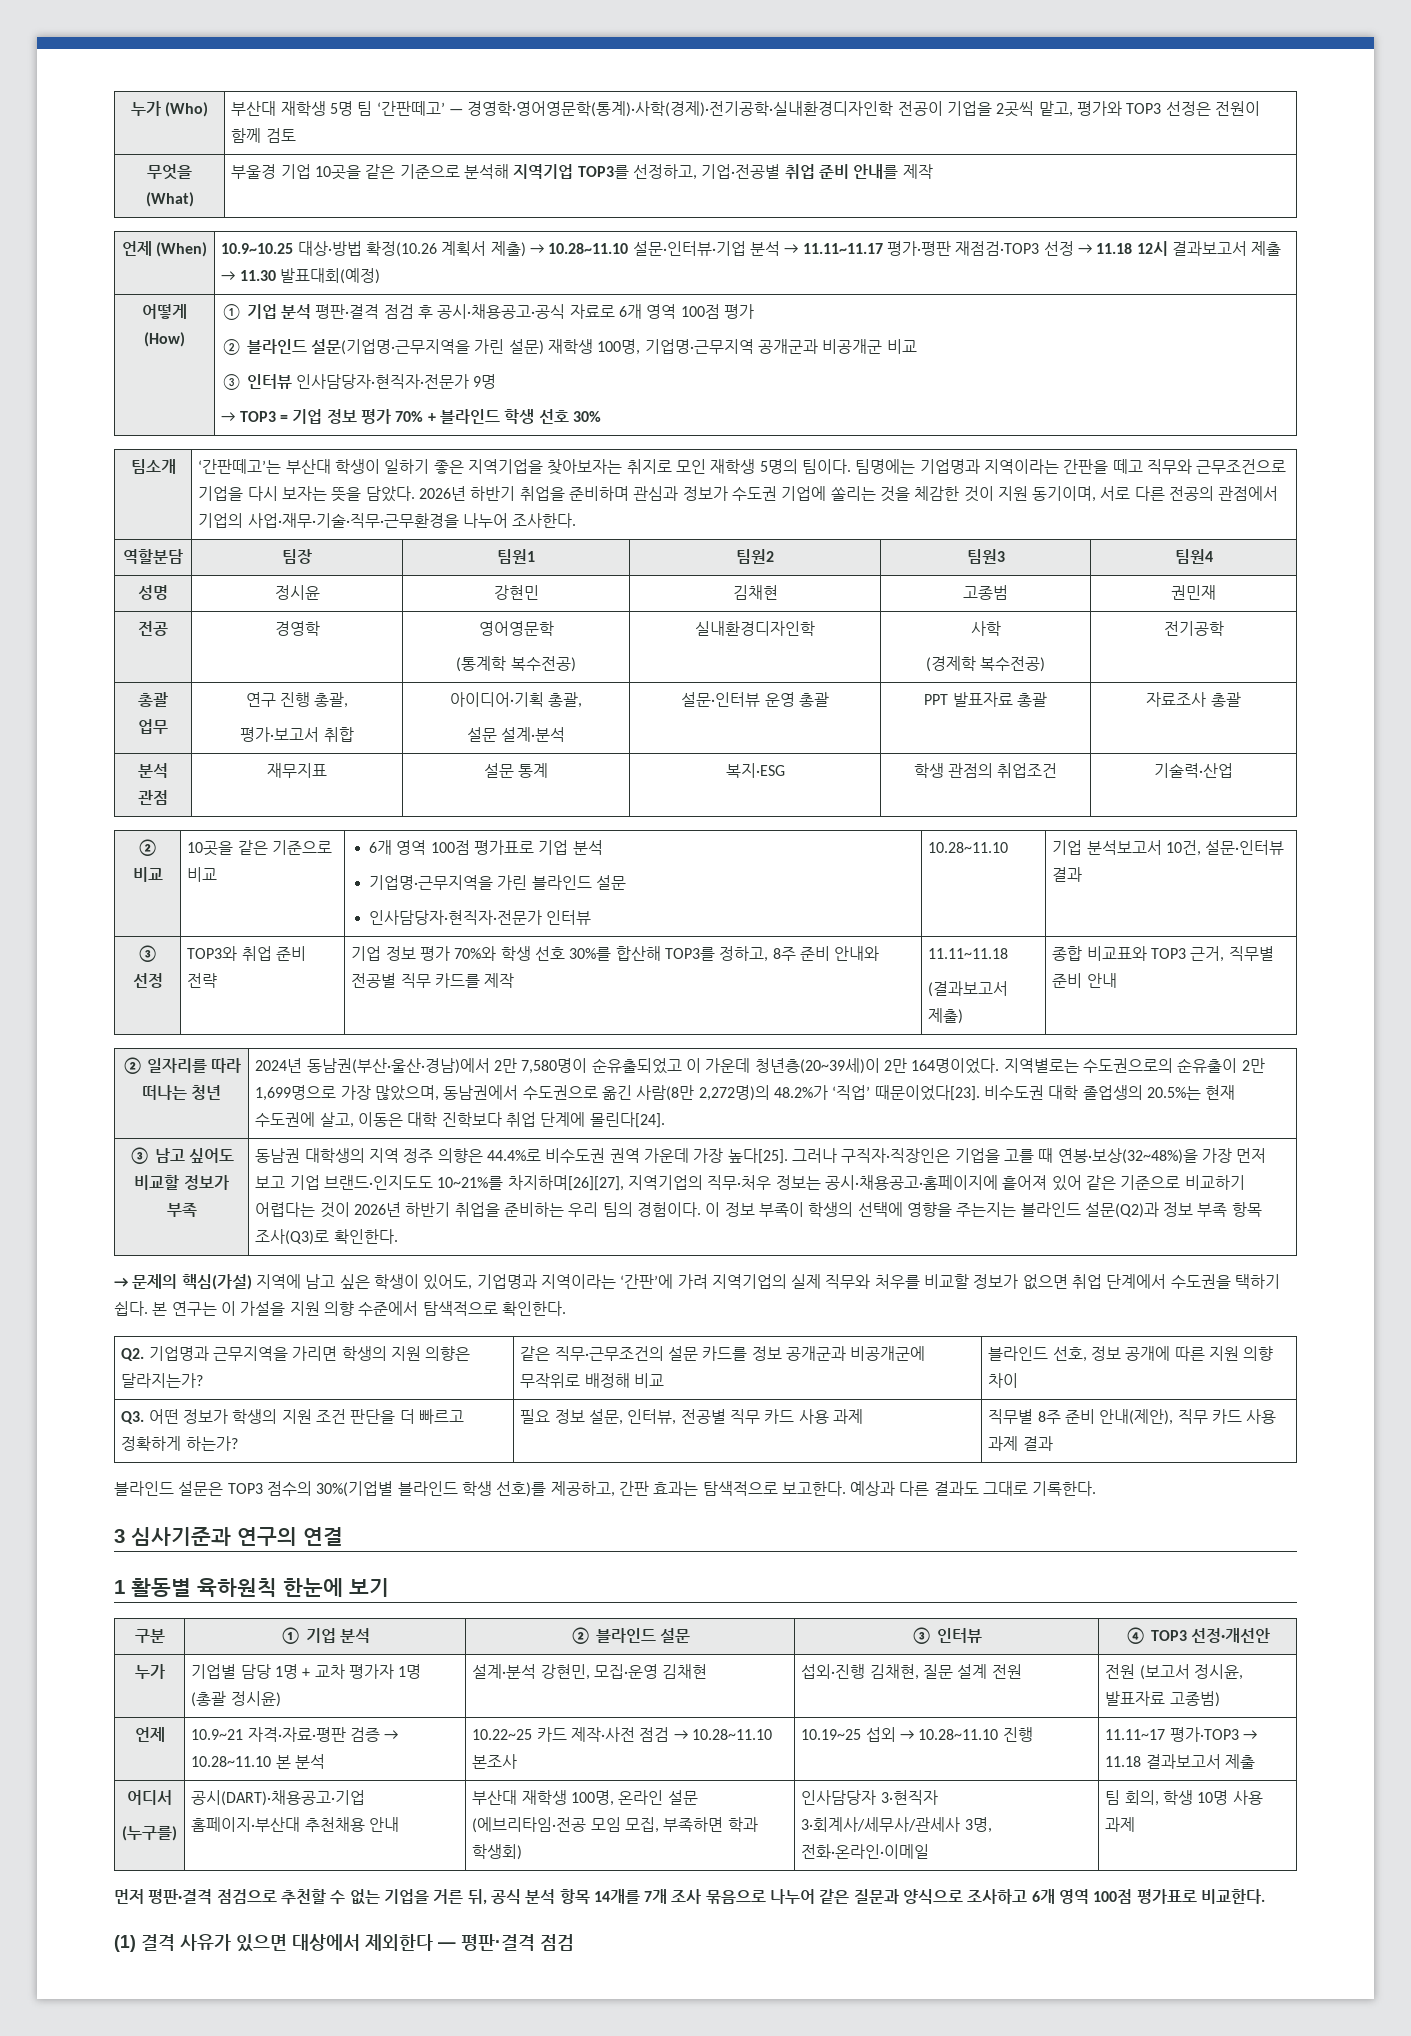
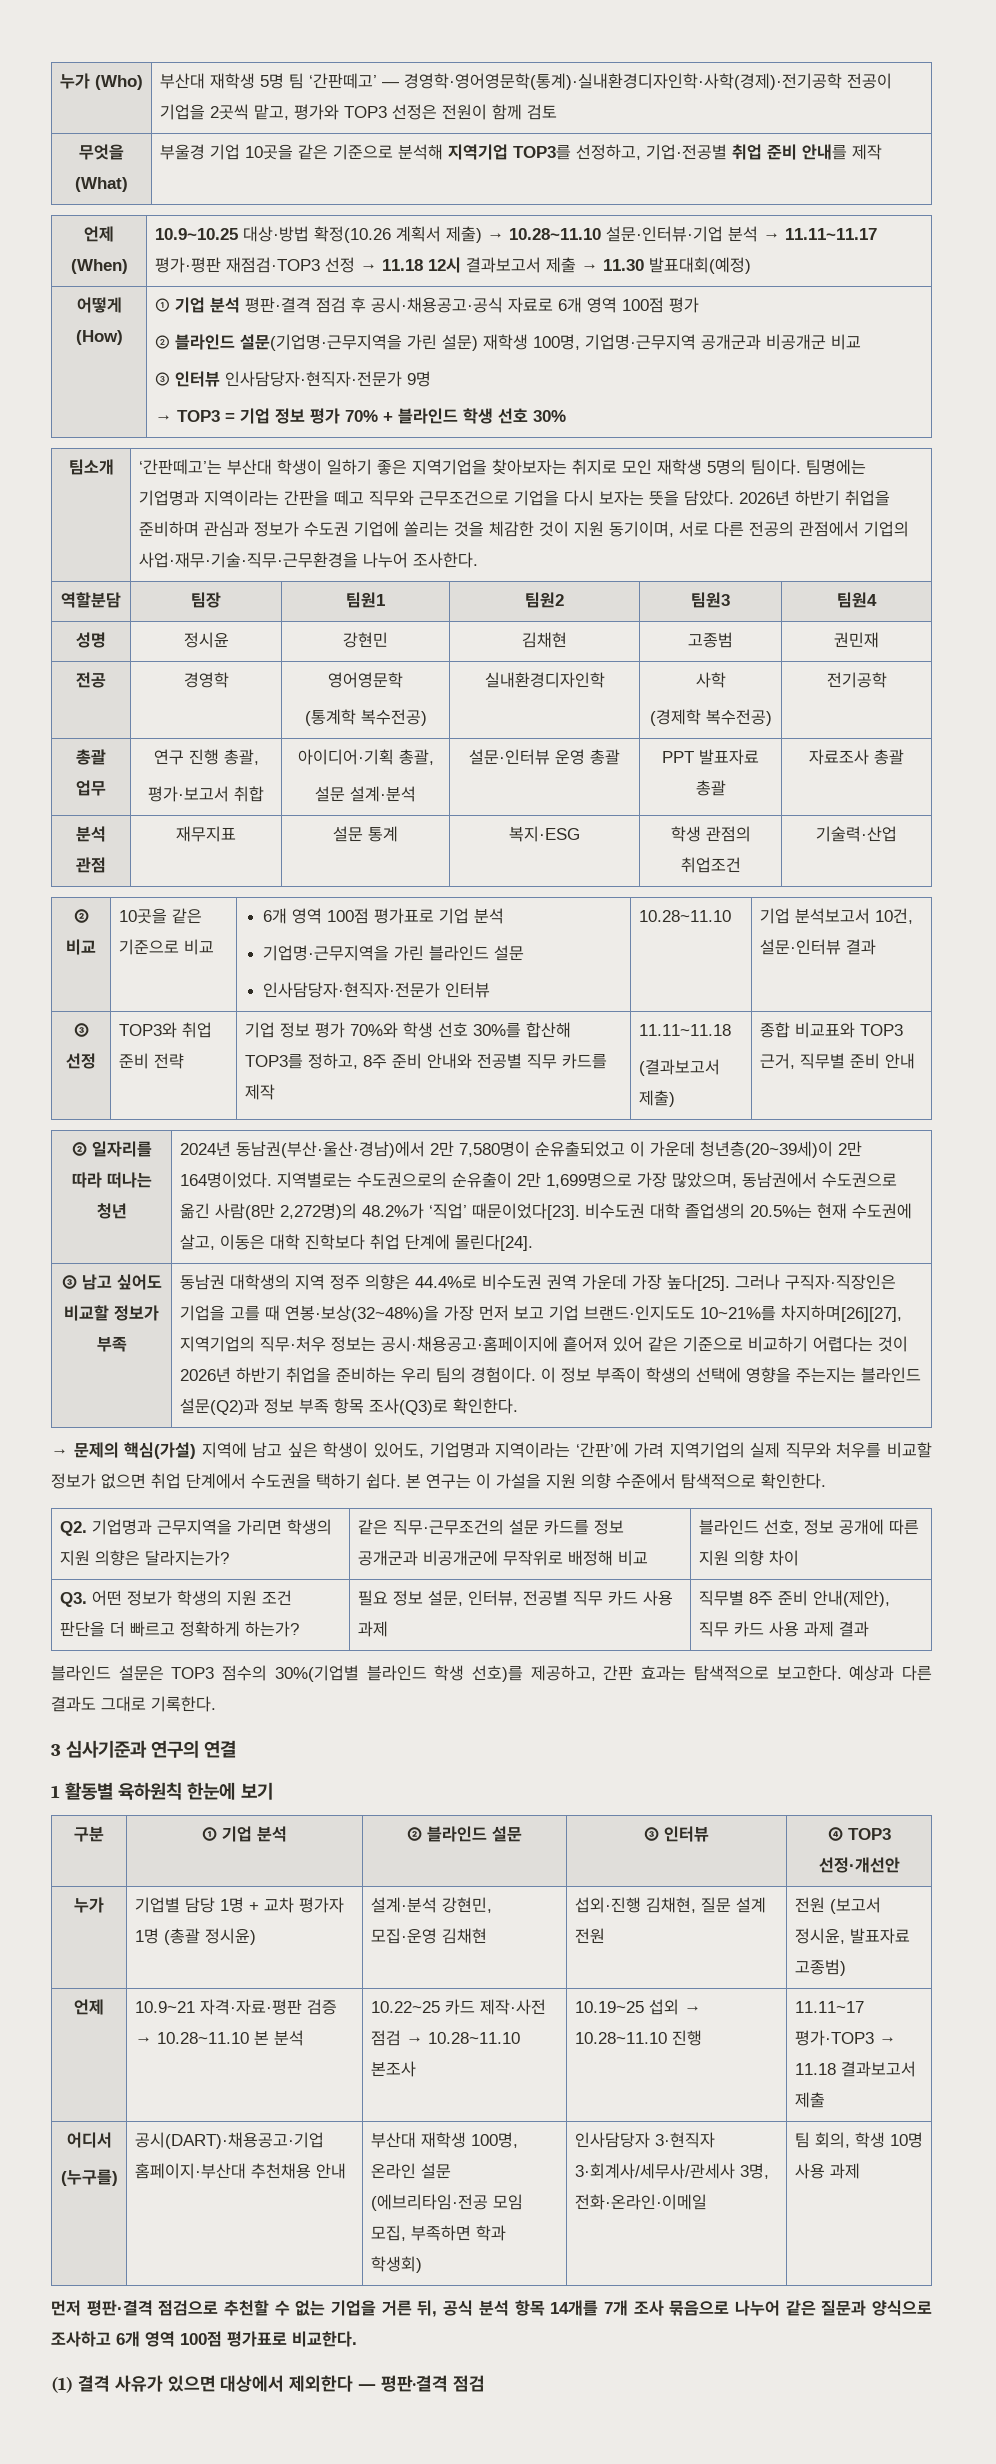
[467,101,894,117] 경영학·영어영문학(통계)·사학(경제)·전기공학·실내환경디자인학 -> [403,73,842,90] 경영학·영어영문학(통계)·실내환경디자인학·사학(경제)·전기공학

